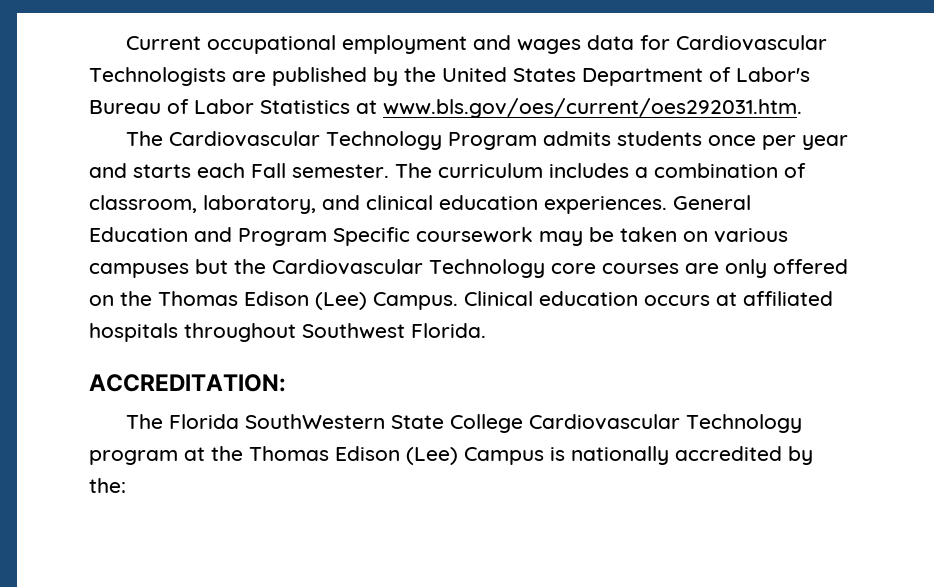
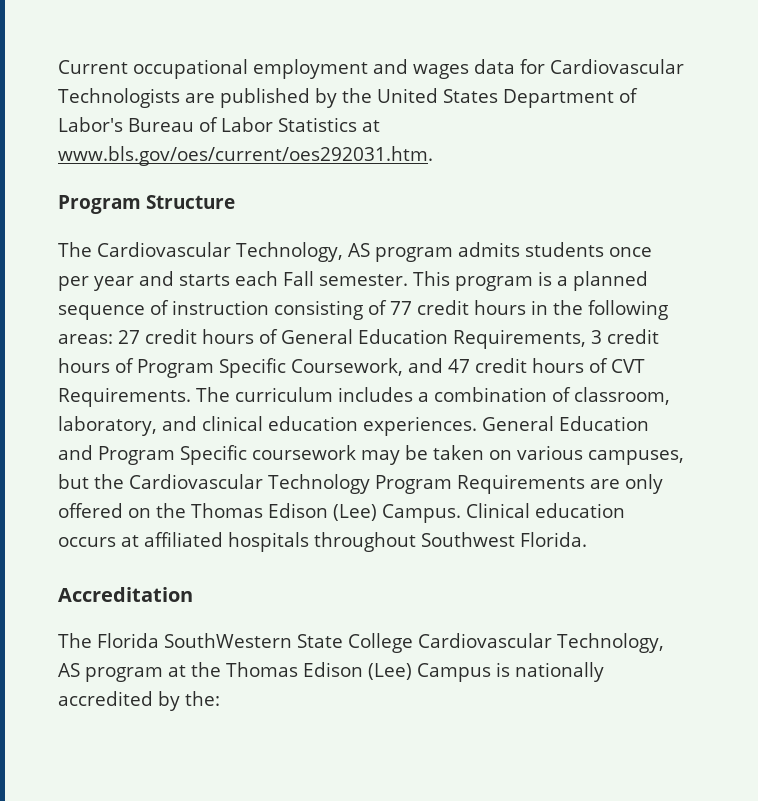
(802, 108) none -> [58,195,235,214] // Program Structure
[326,131,538,150] Technology Program -> [236,242,453,262] Technology, AS program
(389, 171) none -> [413,271,648,291] [58,300,668,320] [58,329,659,349] [58,358,645,378] [58,387,191,407] This program is a planned sequence of instruction consisting of 77 credit hours in the following areas: 27 credit hours of General Education Requirements, 3 credit hours of Program Specific Coursework, and 47 credit hours of CVT Requirements.
[89,263,189,278] campuses -> [588,450,684,465] campuses,
[551,263,679,274] core courses -> [374,474,585,494] Program Requirements
[89,374,286,392] ACCREDITATION: -> [58,587,193,602] Accreditation
[686,414,803,433] Technology -> [557,633,664,653] [58,663,80,677] Technology, AS

